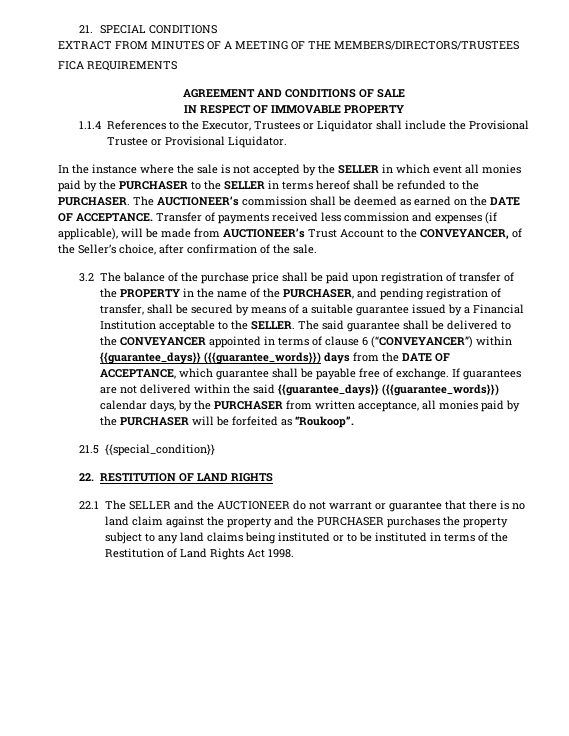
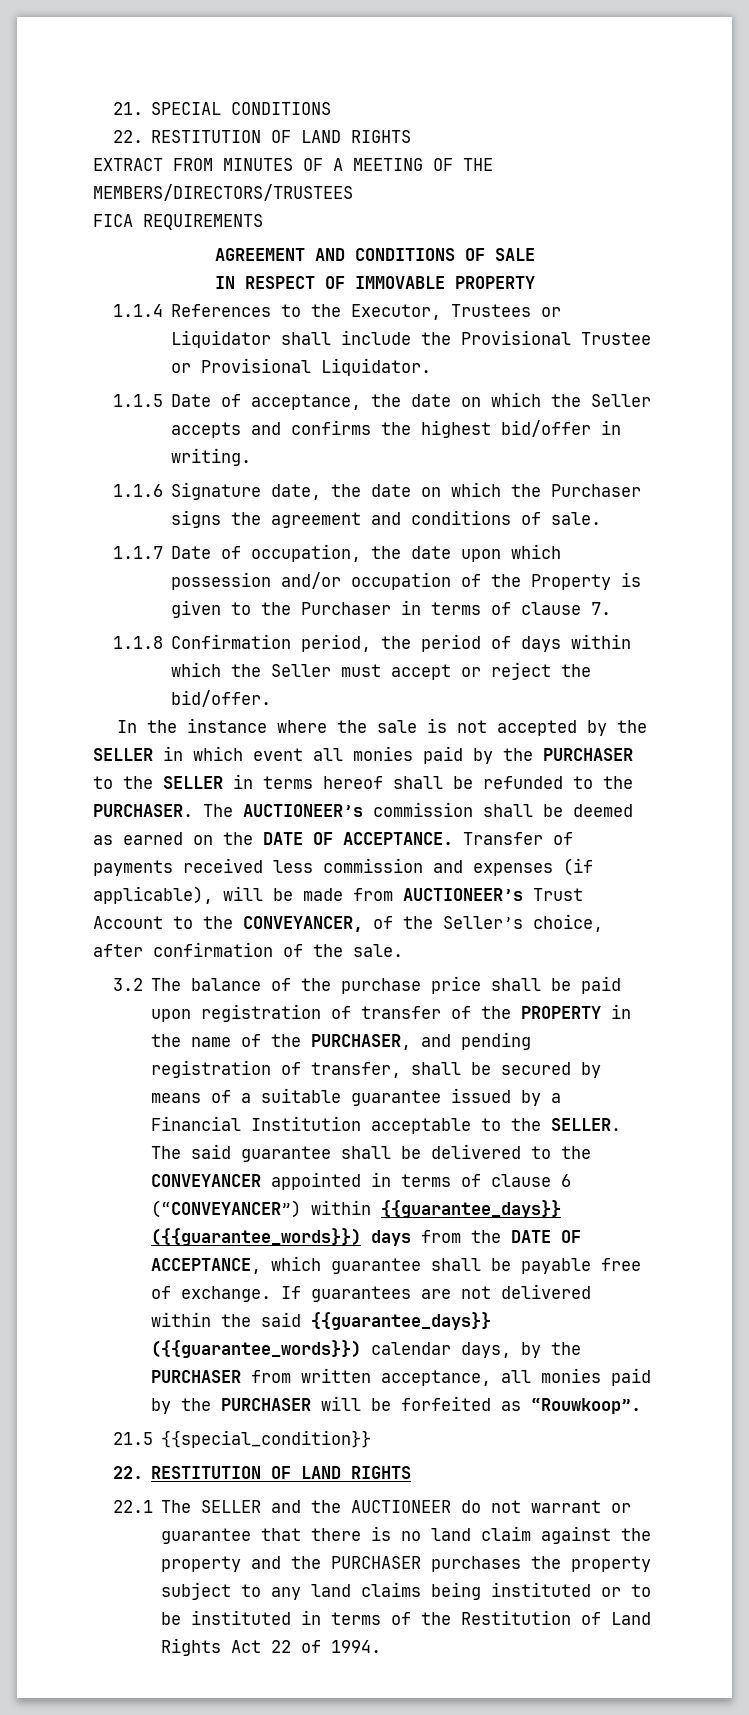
(218, 29) none -> [113,130,412,143] // 22. RESTITUTION OF LAND RIGHTS
(287, 142) none -> [113,392,652,410] [171,420,622,438] [171,448,252,466] [113,482,642,500] [171,510,602,528] [113,544,562,562] [171,572,642,590] [171,600,612,618] [113,634,632,652] [171,662,592,680] [171,690,272,707] // 1.1.5 Date of acceptance, the date on which the Seller accepts and confirms the highest bid/offer in writing. // 1.1.6 Signature date, the date on which the Purchaser signs the agreement and conditions of sale. // 1.1.7 Date of occupation, the date upon which possession and/or occupation of the Property is given to the Purchaser in terms of clause 7. // 1.1.8 Confirmation period, the period of days within which the Seller must accept or reject the bid/offer.
[295,416,355,428] “Roukoop”. -> [531,1398,642,1414] “Rouwkoop”.
[267,549,294,558] 1998. -> [271,1640,382,1653] 22 of 1994.

